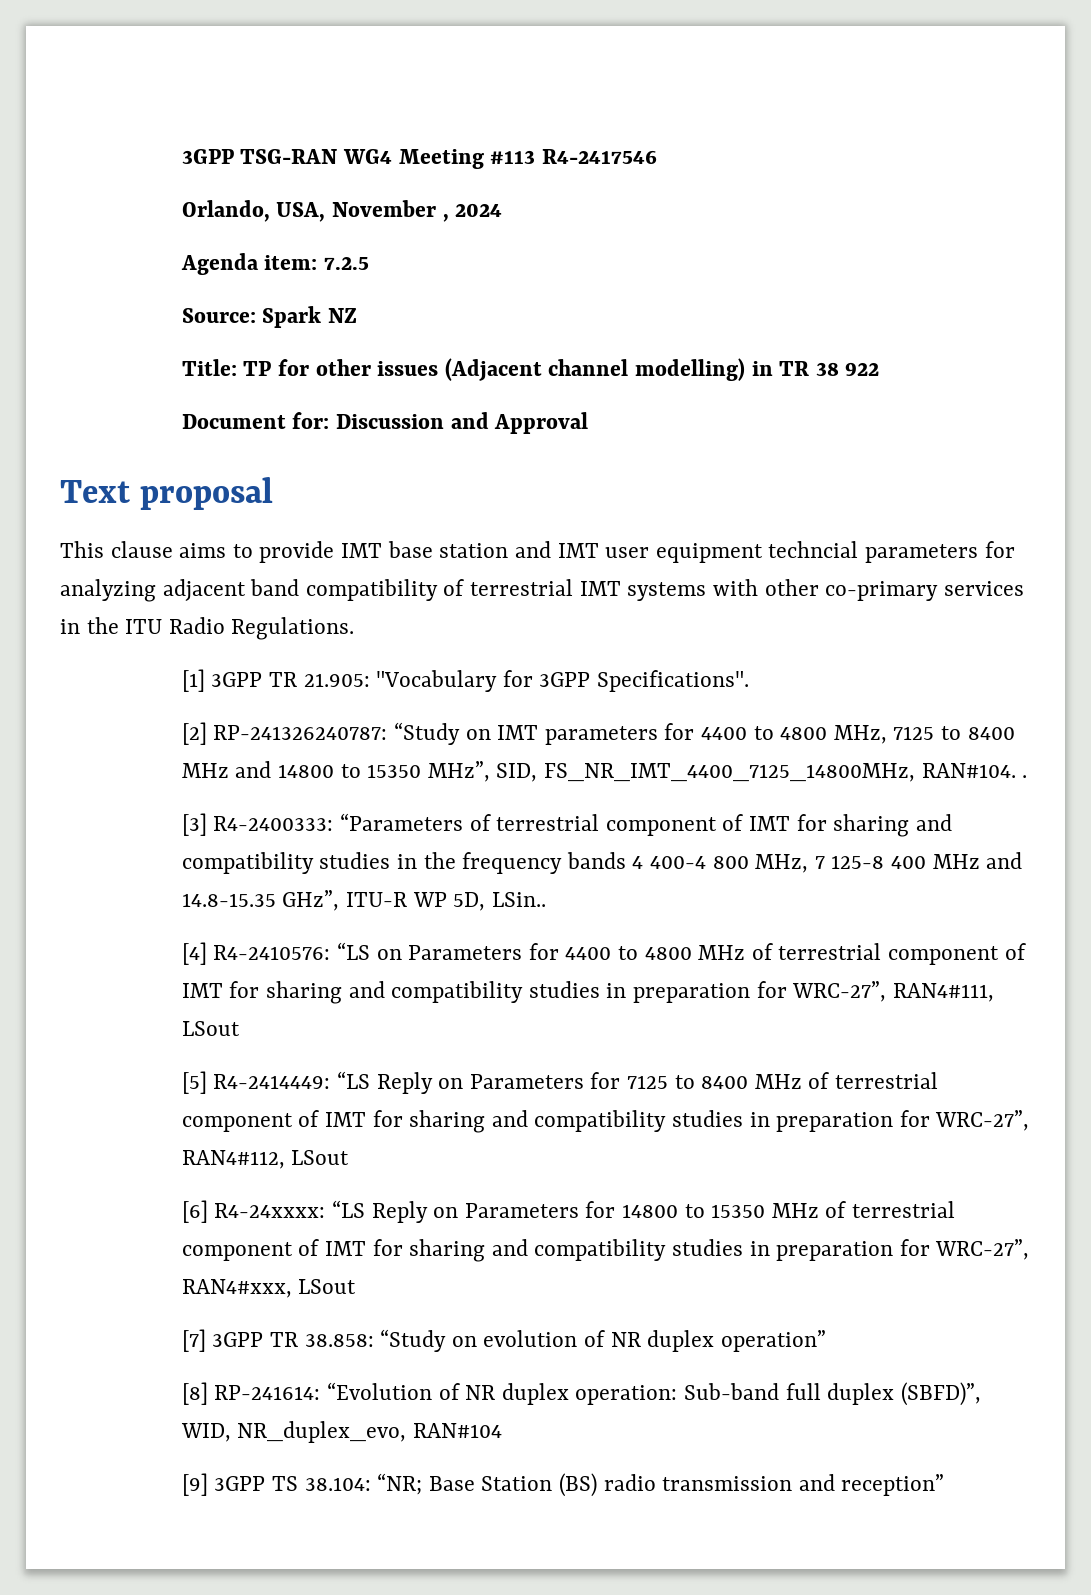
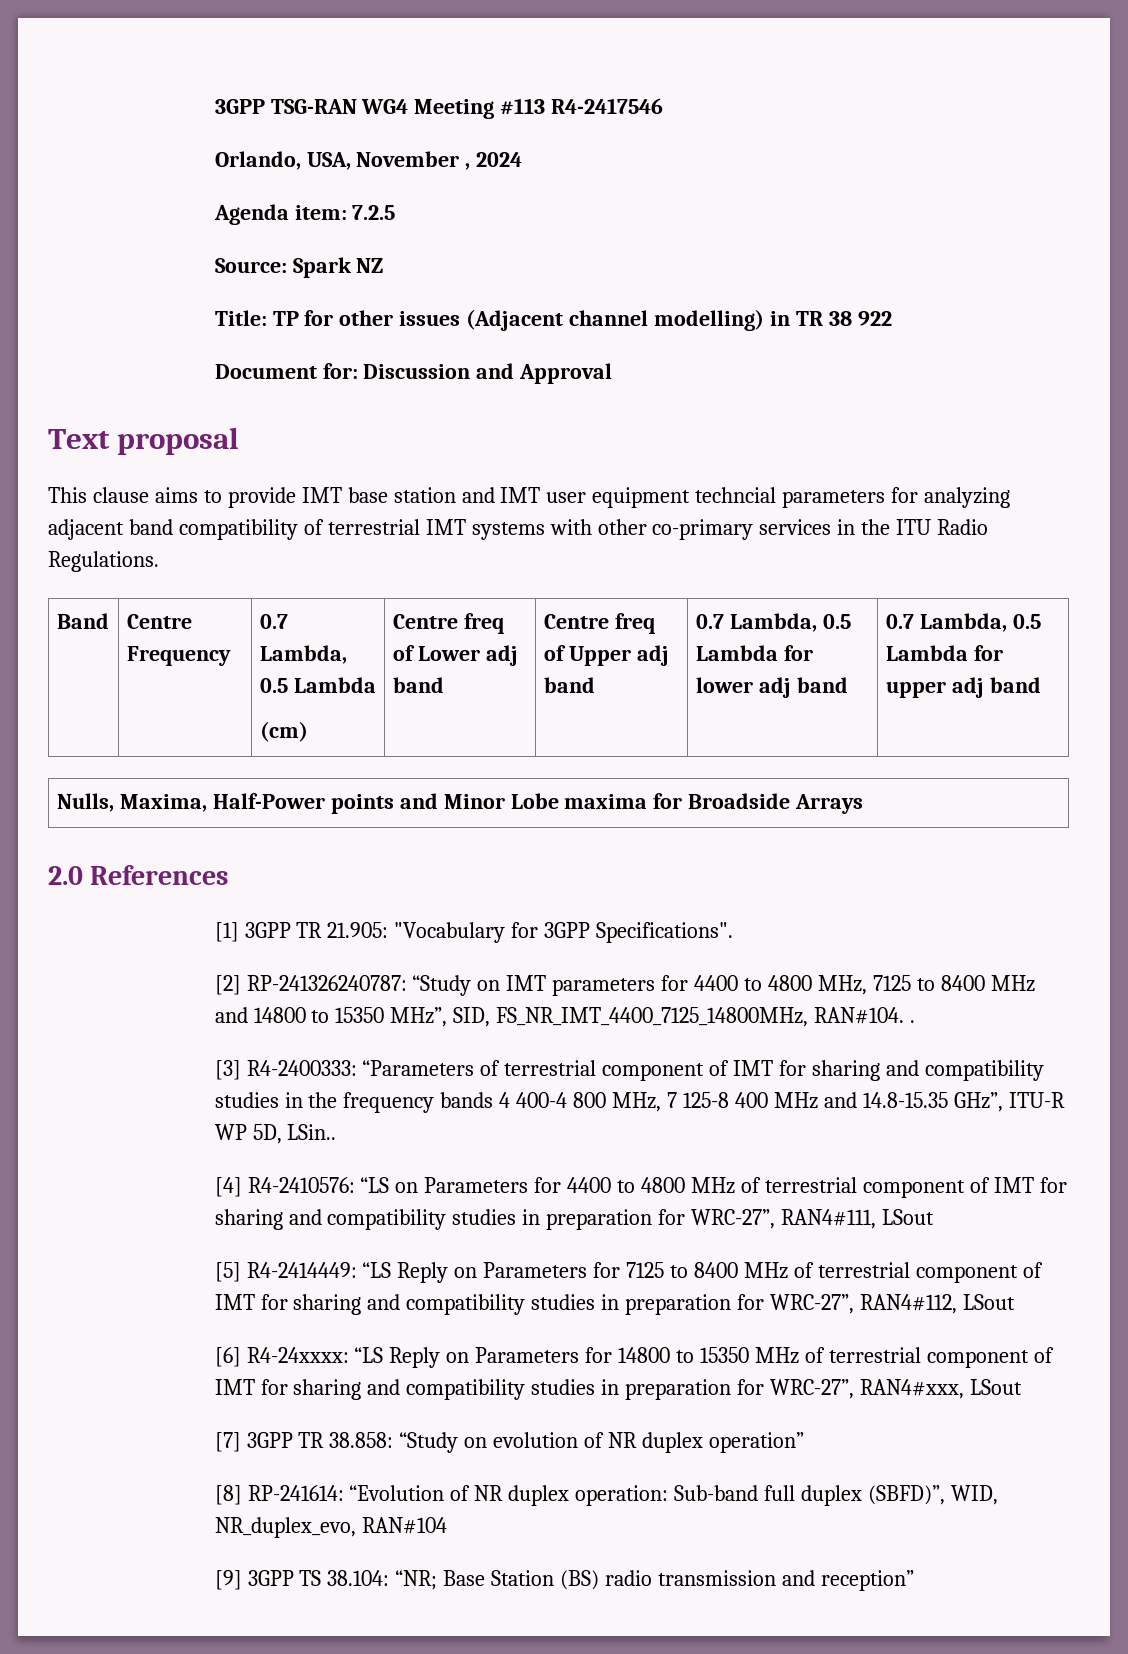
(355, 628) none -> [56,613,109,629] [126,614,192,629] [126,646,231,666] [259,614,288,629] [259,645,347,664] [259,677,376,693] [259,721,308,742] [392,613,504,634] [392,645,518,666] [392,677,444,693] [543,613,655,634] [543,645,669,666] [543,677,595,693] [695,613,851,632] [695,645,813,661] [695,677,848,698] [885,613,1041,632] [885,645,1003,661] [885,677,1041,698] [56,793,864,814] [48,865,229,885] // Band | Centre Frequency | 0.7 Lambda, 0.5 Lambda // (cm) | Centre freq of Lower adj band | Centre freq of Upper adj band | 0.7 Lambda, 0.5 Lambda for lower adj band | 0.7 Lambda, 0.5 Lambda for upper adj band // Nulls, Maxima, Half-Power points and Minor Lobe maxima for Broadside Arrays // 2.0 References

